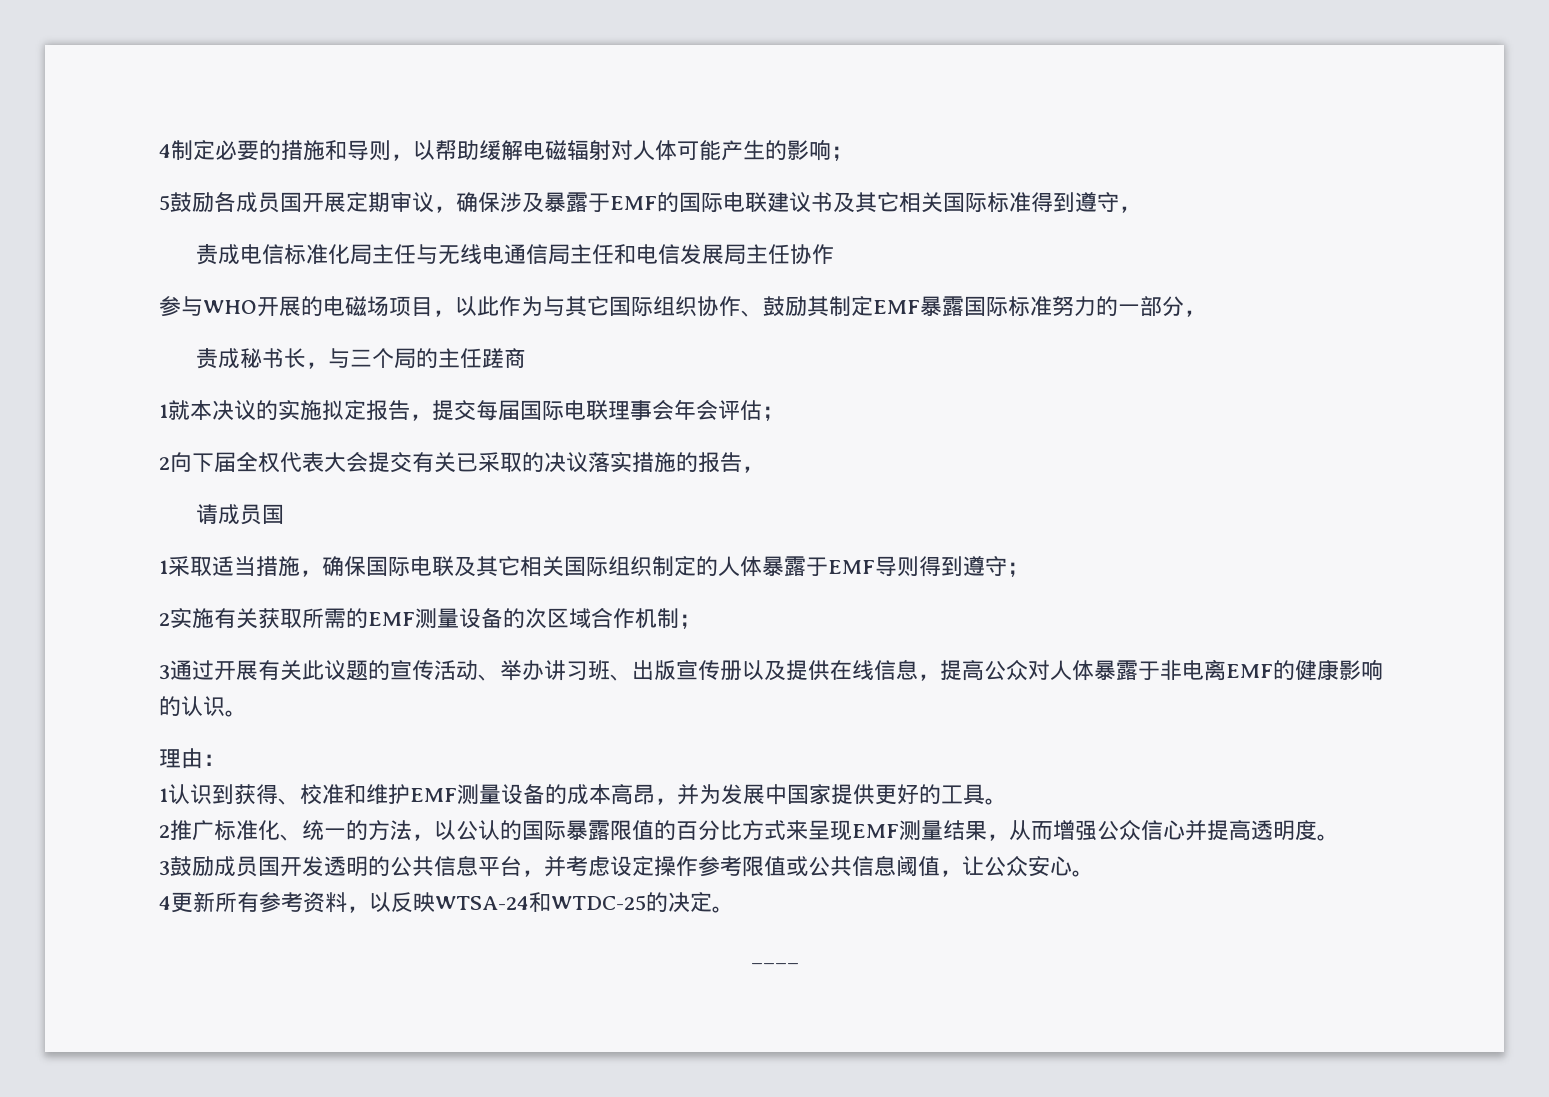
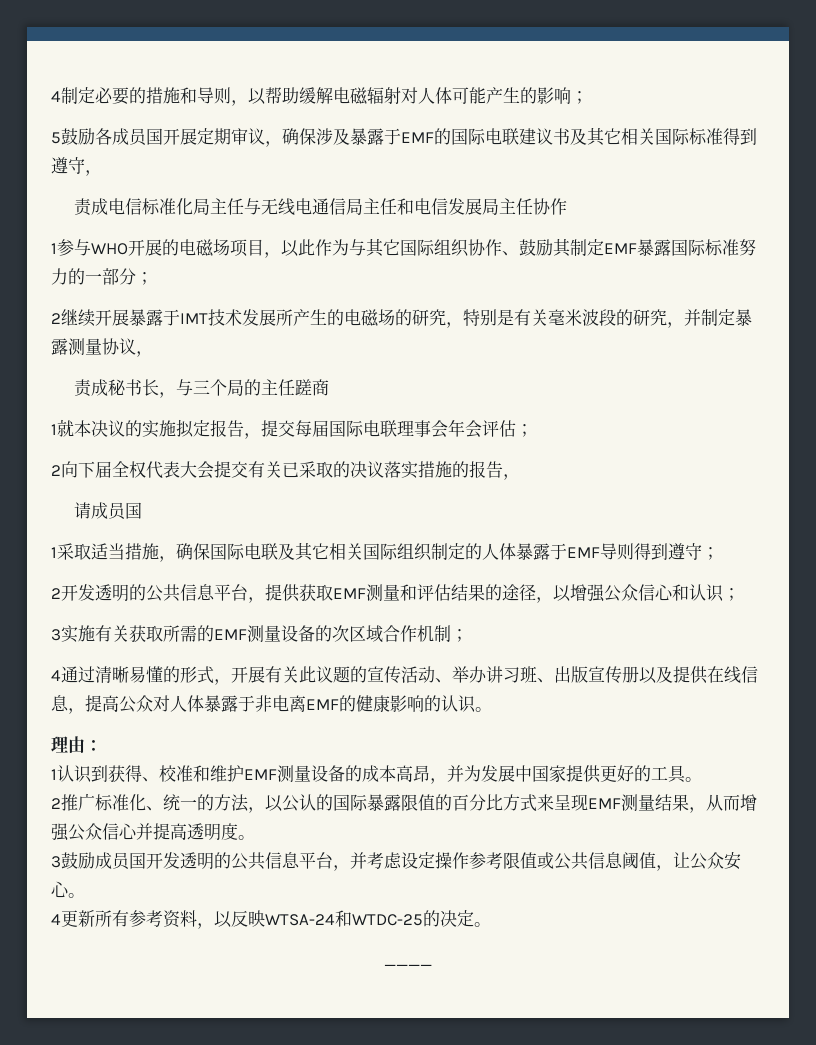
(835, 254) none -> [51,243,57,254] 1
(1184, 306) none -> [136,272,153,285] [51,309,752,328] [51,338,136,355] ； // 2继续开展暴露于IMT技术发展所产生的电磁场的研究，特别是有关毫米波段的研究，并制定暴露测量协议
(170, 619) none -> [61,584,740,603] [51,629,61,641] 开发透明的公共信息平台，提供获取EMF测量和评估结果的途径，以增强公众信心和认识； // 3
[159,660,214,680] 3通过 -> [51,666,231,685] 4通过清晰易懂的形式，

